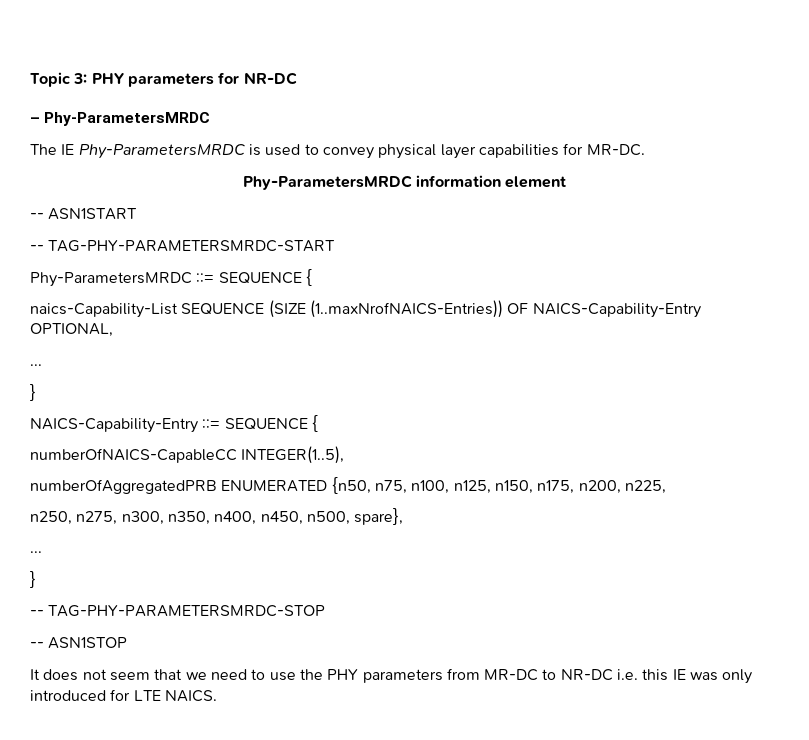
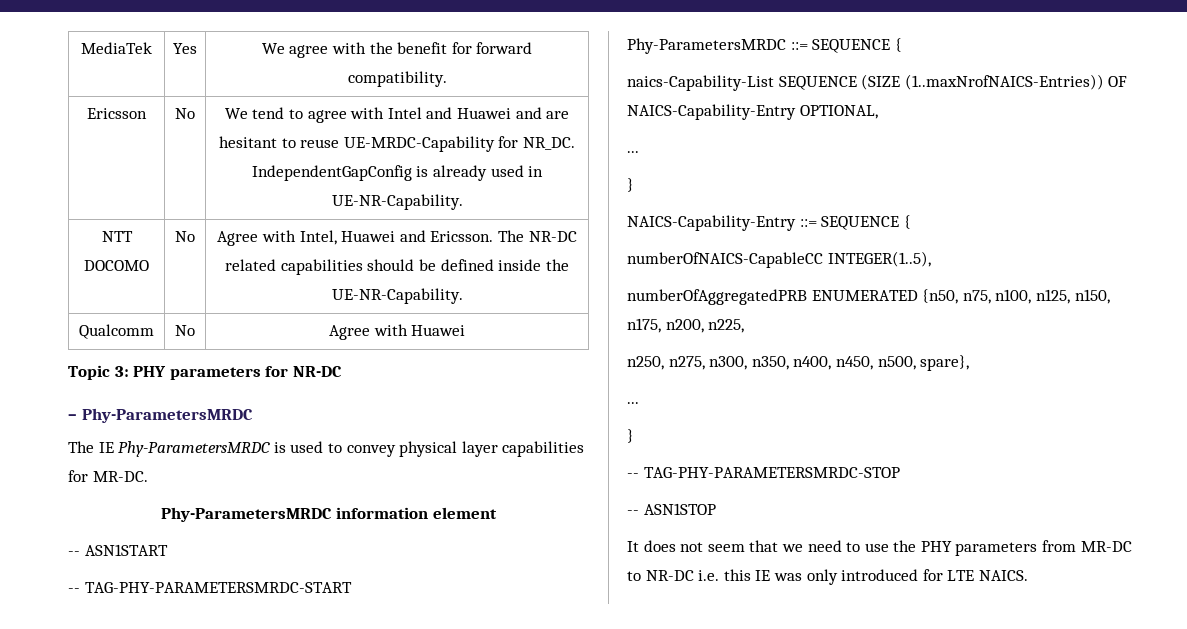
(30, 79) none -> [81,42,152,54] [173,43,197,54] [261,42,533,58] [347,71,447,87] [87,108,147,119] [175,108,195,119] [224,107,570,123] [219,136,575,152] [251,165,544,181] [331,194,463,210] [101,231,133,242] [84,260,149,271] [175,231,195,242] [217,230,577,246] [225,259,569,275] [331,288,463,304] [79,324,154,339] [175,325,195,336] [328,324,466,340] MediaTek | Yes | We agree with the benefit for forward compatibility. // Ericsson | No | We tend to agree with Intel and Huawei and are hesitant to reuse UE-MRDC-Capability for NR_DC. IndependentGapConfig is already used in UE-NR-Capability. // NTT DOCOMO | No | Agree with Intel, Huawei and Ericsson. The NR-DC related capabilities should be defined inside the UE-NR-Capability. // Qualcomm | No | Agree with Huawei //

